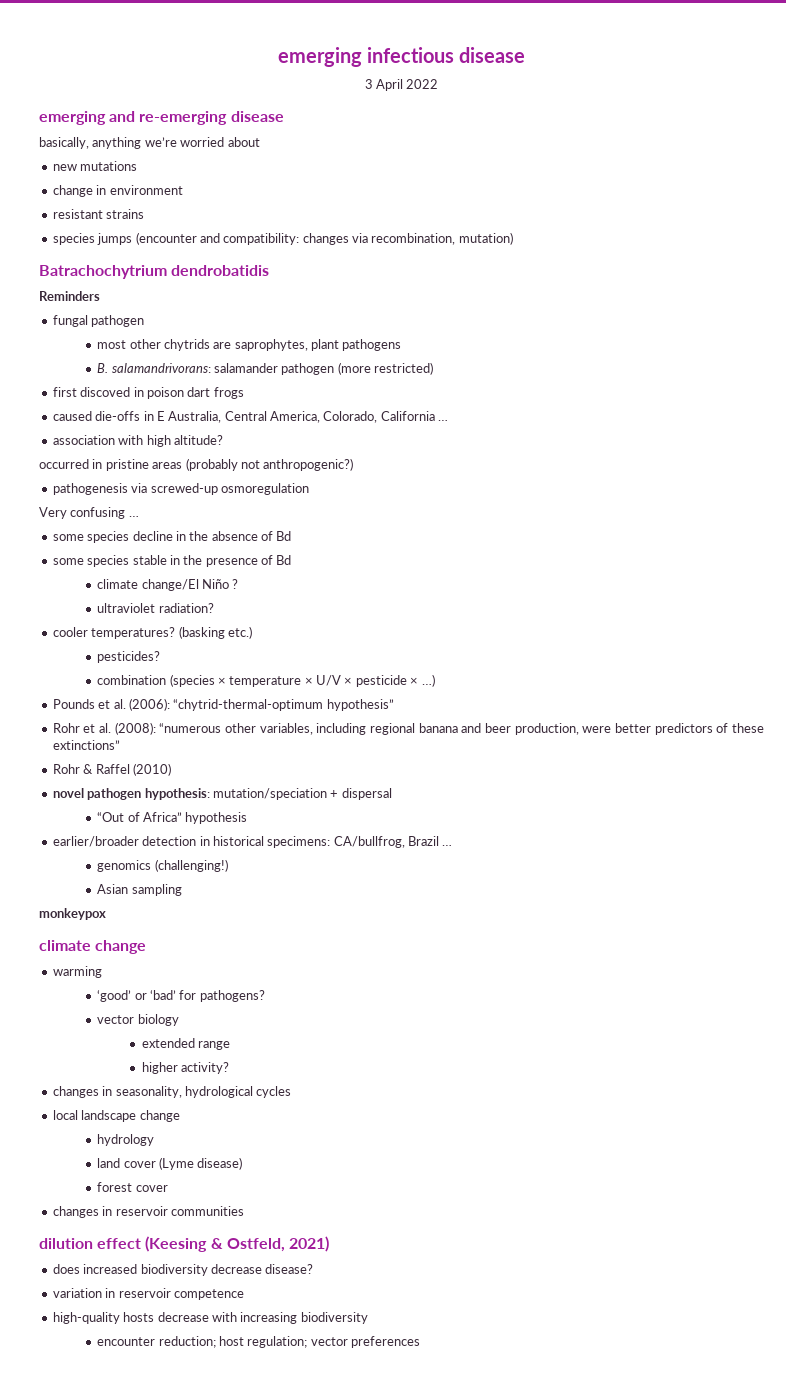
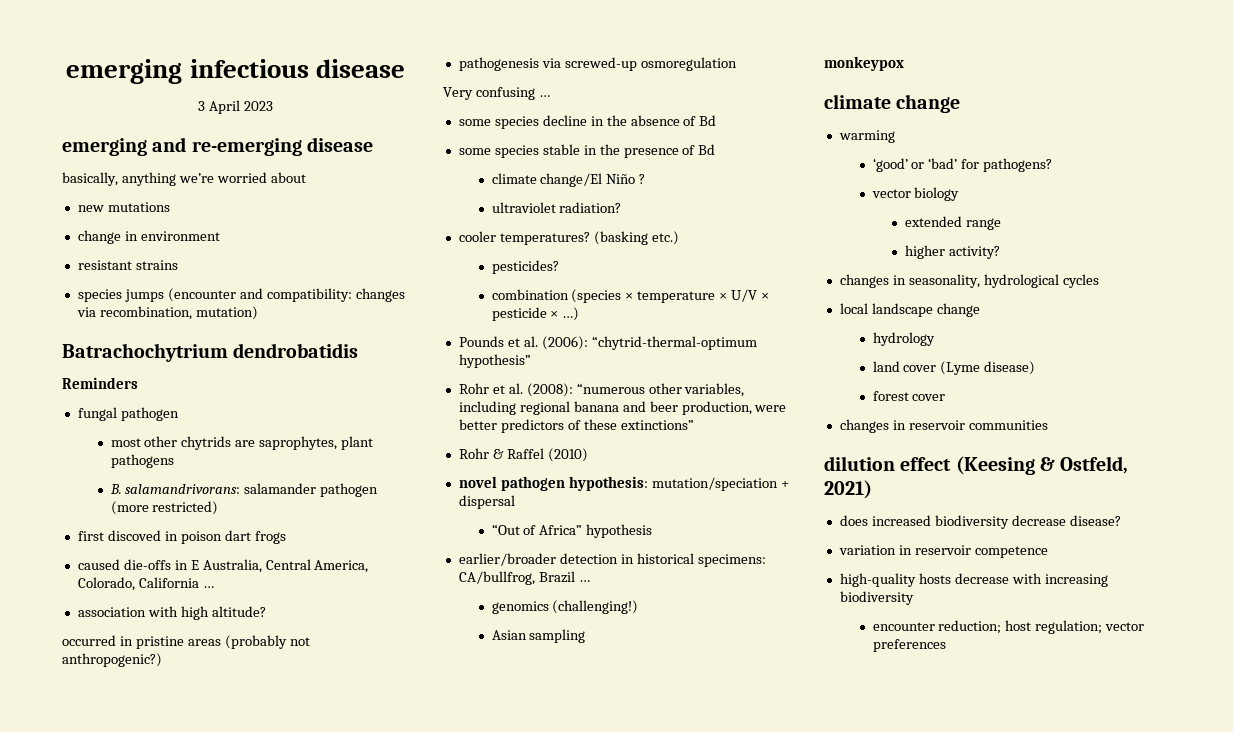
[406,79,439,89] 2022 -> [243,101,273,111] 2023

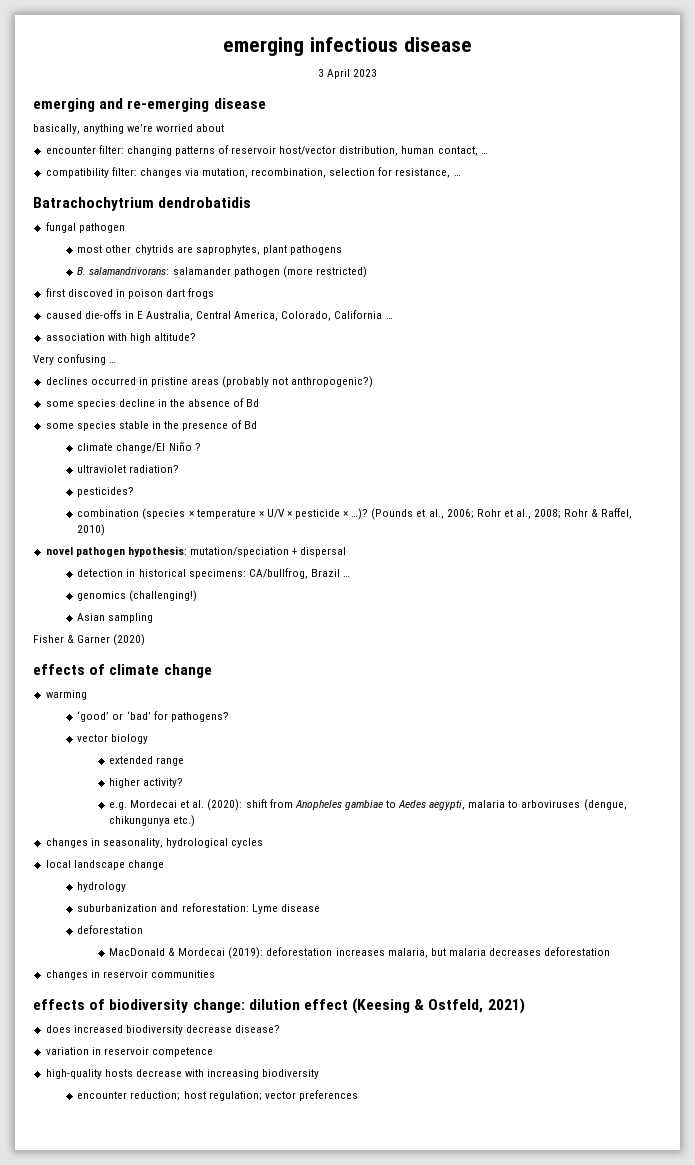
[77,202,170,212] [77,230,220,244] [77,260,178,270] [77,288,405,302] [76,306,258,320] new mutations // change in environment // resistant strains // species jumps (encounter and compatibility: changes via recombination, mutation) -> [45,145,488,156] [45,167,461,178] encounter filter: changing patterns of reservoir host/vector distribution, human contact, … // compatibility filter: changes via mutation, recombination, selection for resistance, …
[62,377,138,389] // Reminders -> (252, 202) none
(266, 611) none -> [33,354,117,365] [45,377,88,385] Very confusing … // declines
[458,57,737,71] [443,87,550,100] // pathogenesis via screwed-up osmoregulation // Very confusing … -> (374, 382) none
[458,231,679,245] // cooler temperatures? (basking etc.) -> (180, 469) none
[562,307,580,321] [458,336,757,350] [458,354,531,368] [458,383,745,397] [458,401,787,415] [458,419,694,433] [458,448,588,462] …) // Pounds et al. (2006): “chytrid-thermal-optimum hypothesis” // Rohr et al. (2008): “numerous other variables, including regional banana and beer production, were better predictors of these extinctions” // Rohr & Raffel (2010) -> [351,508,633,520] [77,524,106,536] …)? (Pounds et al., 2006; Rohr et al., 2008; Rohr & Raffel, 2010)
[491,524,653,538] [458,553,556,566] “Out of Africa” hypothesis // earlier/broader -> (347, 552) none
[824,56,904,71] monkeypox // -> [33,634,146,646] [33,664,106,675] Fisher & Garner (2020) // effects of
(1001, 252) none -> [108,799,627,811] [108,815,196,827] // e.g. Mordecai et al. (2020): shift from Anopheles gambiae to Aedes aegypti, malaria to arboviruses (dengue, chikungunya etc.)
[872,361,1036,375] [872,391,946,401] land cover (Lyme disease) // forest cover -> [77,903,320,914] [77,925,144,934] [108,947,611,959] suburbanization and reforestation: Lyme disease // deforestation // MacDonald & Mordecai (2019): deforestation increases malaria, but malaria decreases deforestation
(1048, 425) none -> [33,999,245,1013] effects of biodiversity change:

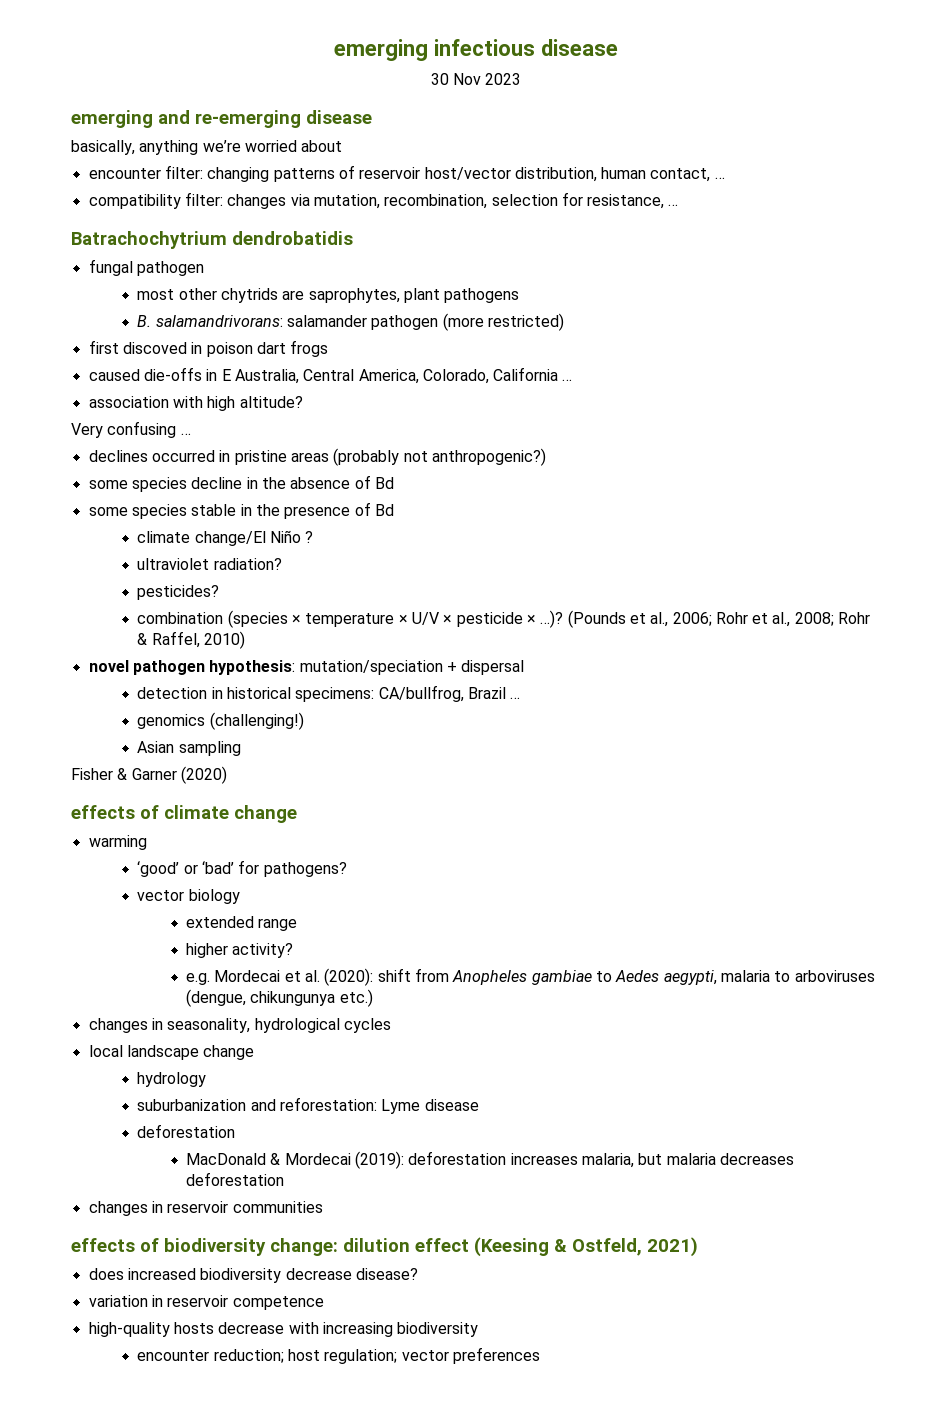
[317,69,350,79] 3 April -> [430,73,481,85] 30 Nov

